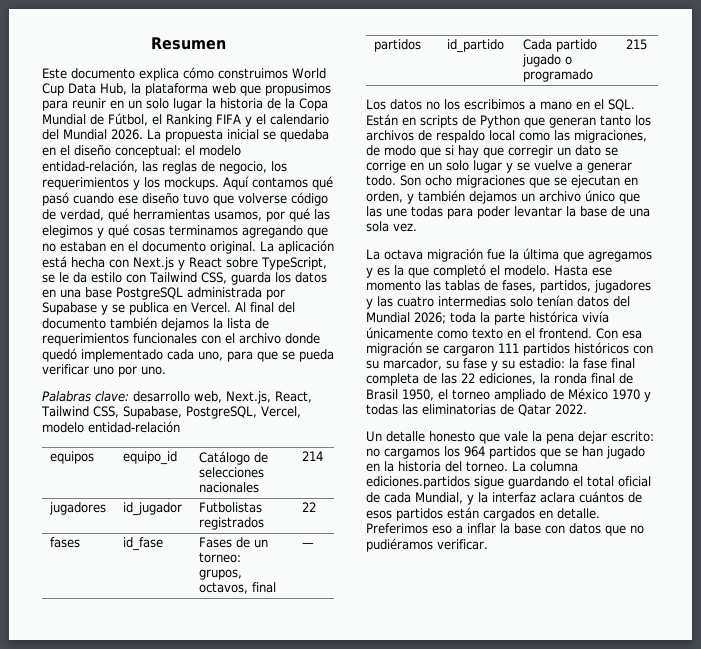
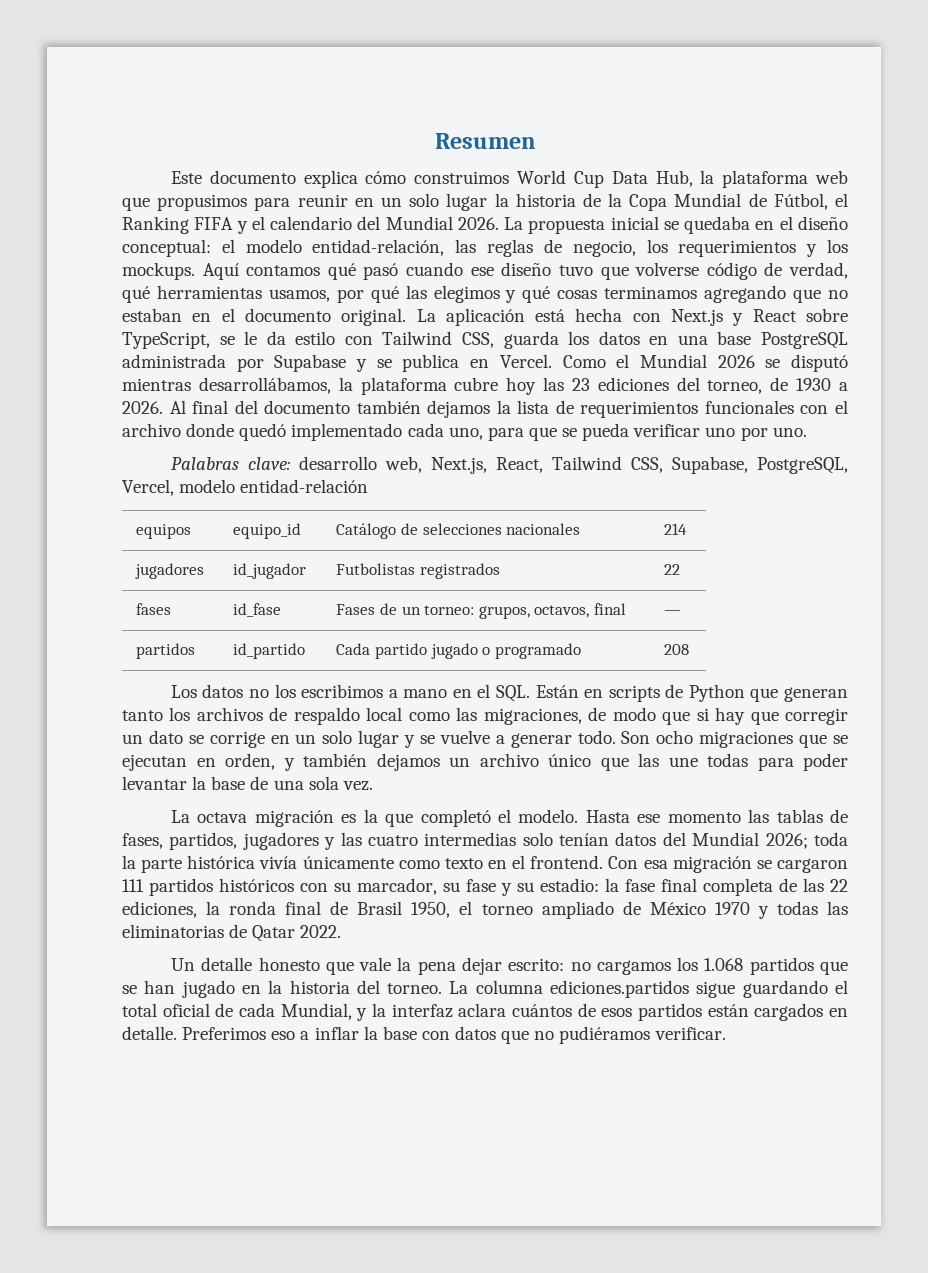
(231, 307) none -> [562,354,848,372] [122,377,848,395] [122,401,163,414] Como el Mundial 2026 se disputó mientras desarrollábamos, la plataforma cubre hoy las 23 ediciones del torneo, de 1930 a 2026.
[626,39,648,50] 215 -> [664,644,690,655] 208
[487,248,652,262] [366,267,373,278] fue la última que agregamos y -> (334, 818) none
[464,446,485,457] 964 -> [704,958,744,971] 1.068

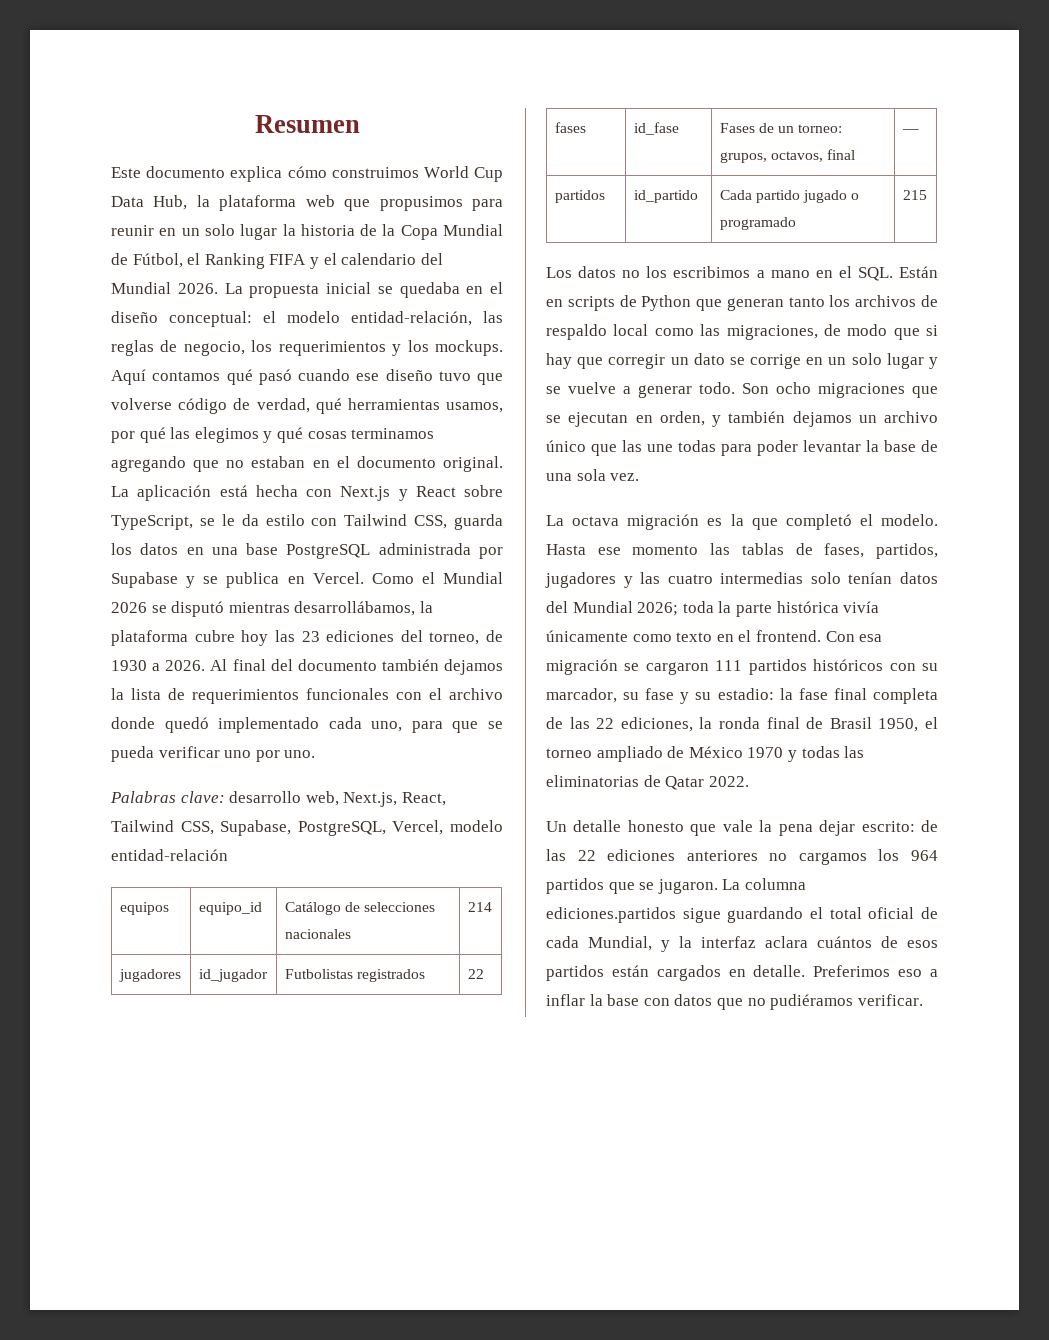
[664,644,690,655] 208 -> [902,190,927,200] 215
(565, 964) none -> [921,820,939,832] [546,849,758,861] de las 22 ediciones anteriores
[704,958,744,971] 1.068 -> [911,850,938,861] 964
[144,980,443,998] han jugado en la historia del torneo. -> [657,879,718,894] jugaron.

